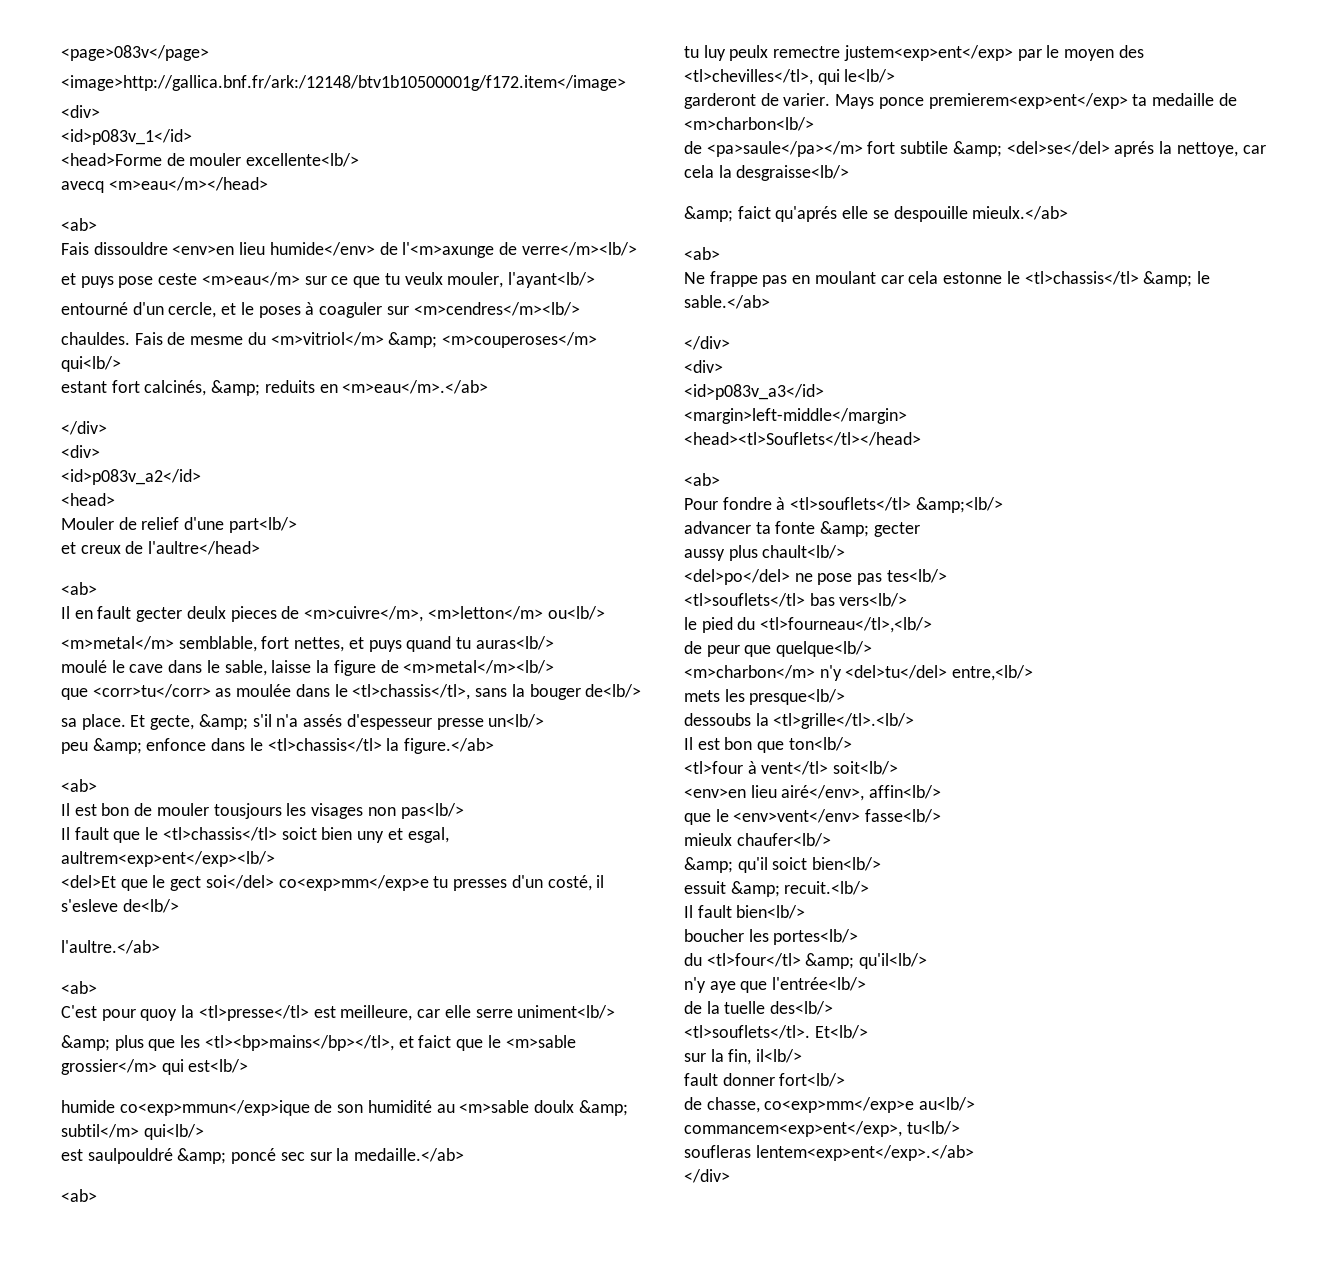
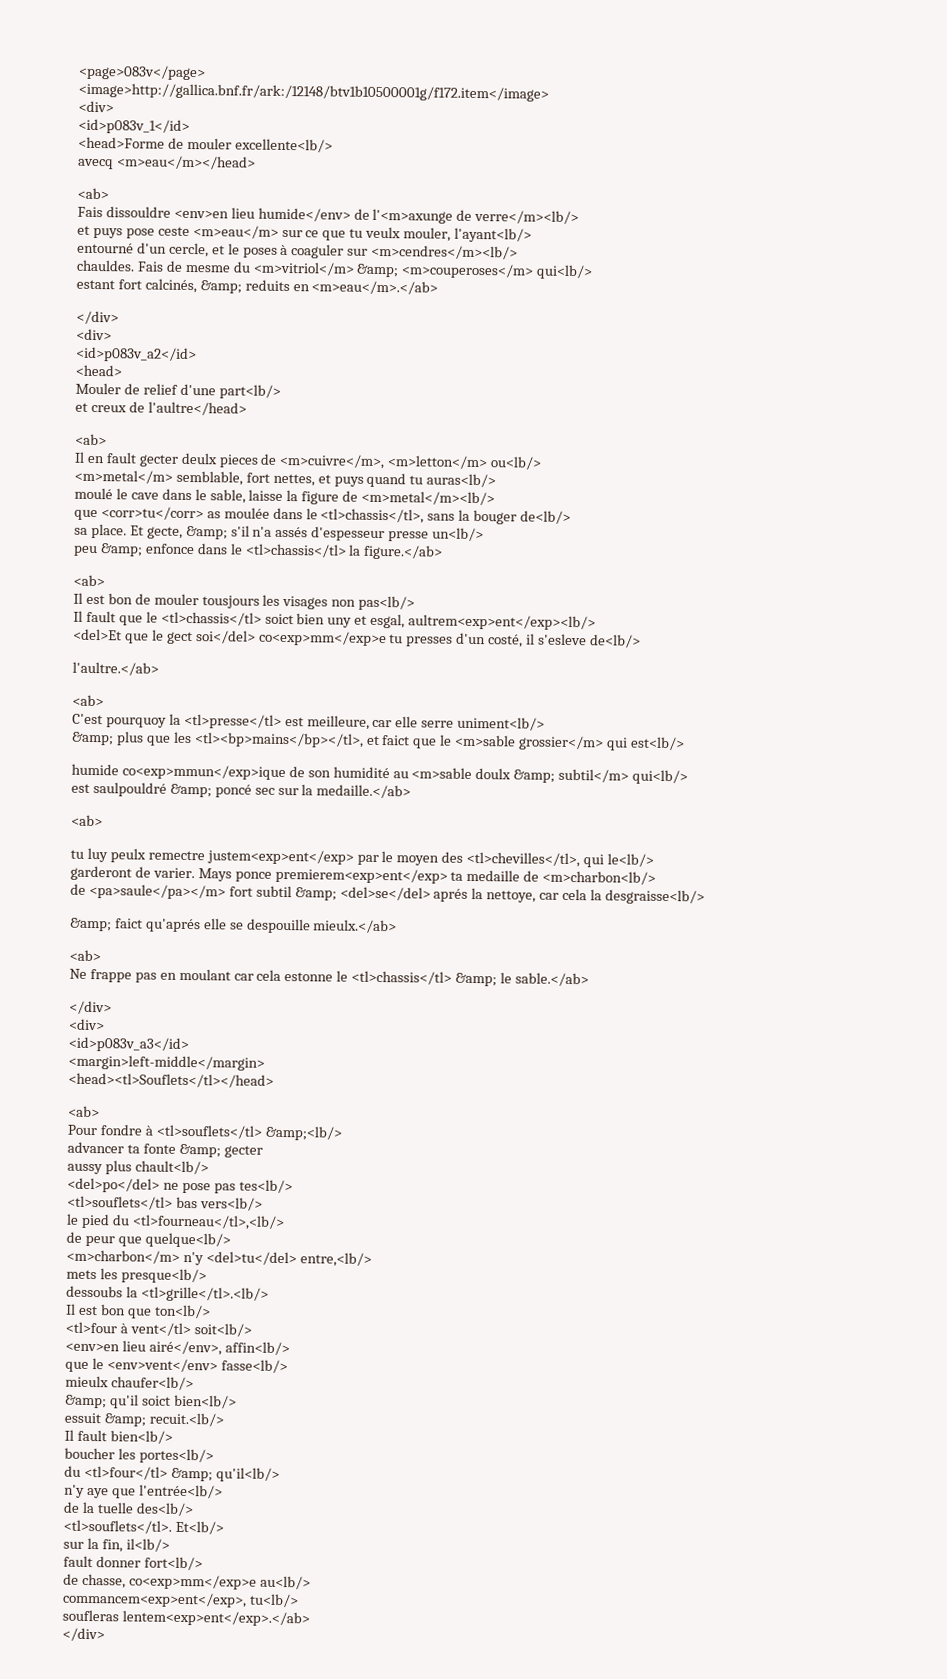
[101,1009,178,1021] pour quoy -> [105,717,167,728] pourquoy
[900,141,949,154] subtile -> [255,885,292,898] subtil

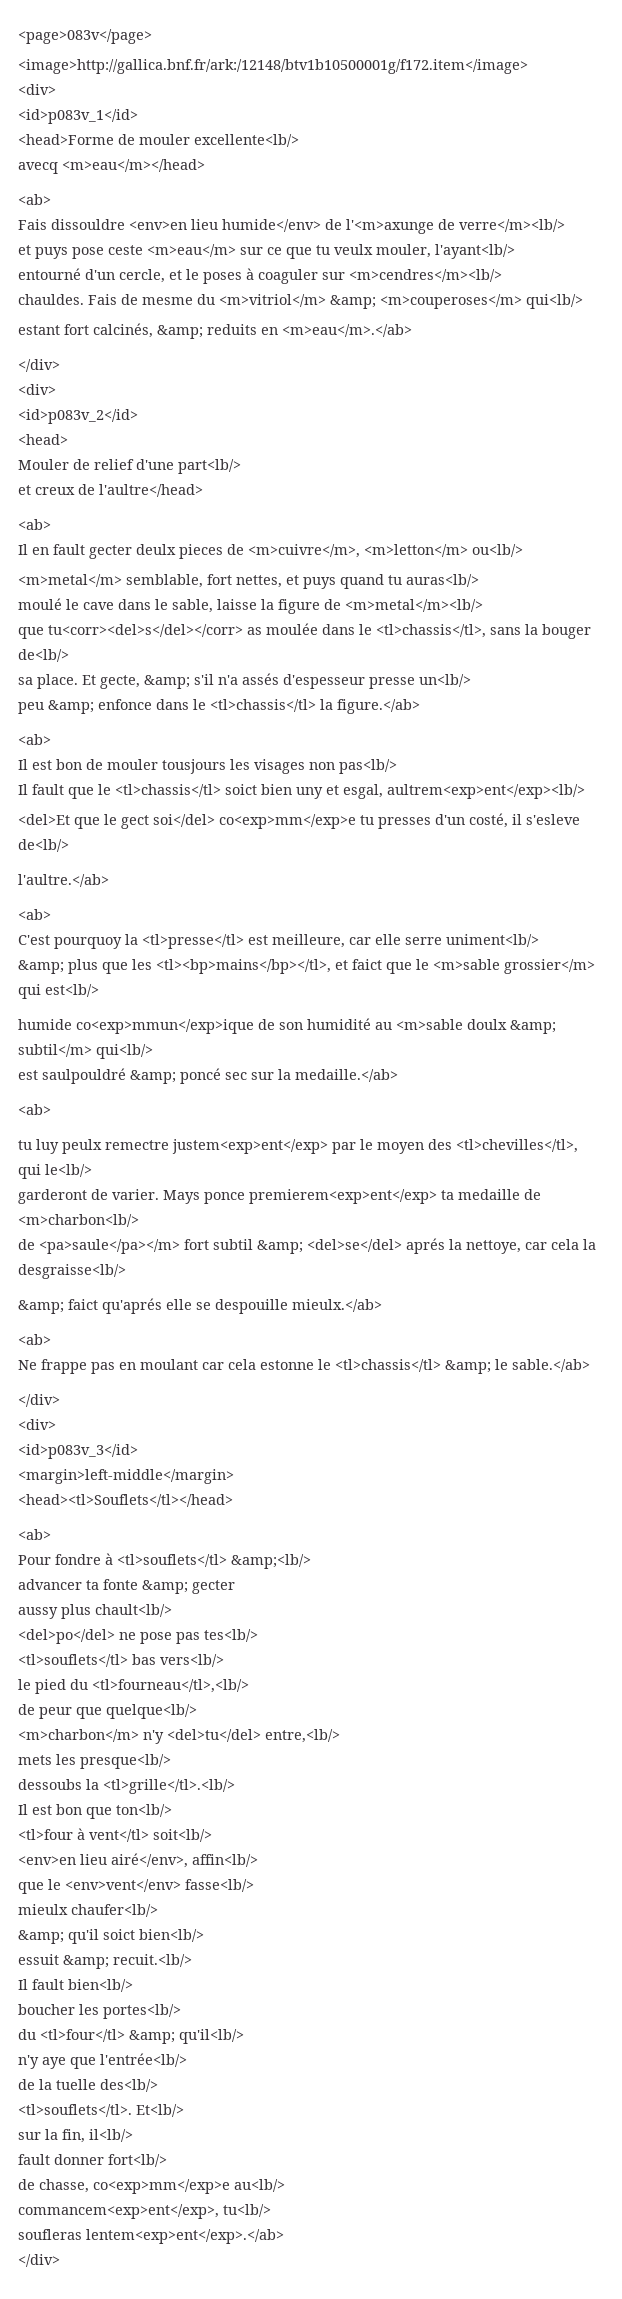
[75,346,197,363] <id>p083v_a2</id> -> [18,409,138,424] <id>p083v_2</id>
[100,506,204,521] <corr>tu</corr> -> [48,624,243,637] tu<corr><del>s</del></corr>
[68,1036,189,1053] <id>p083v_a3</id> -> [18,1444,138,1459] <id>p083v_3</id>

